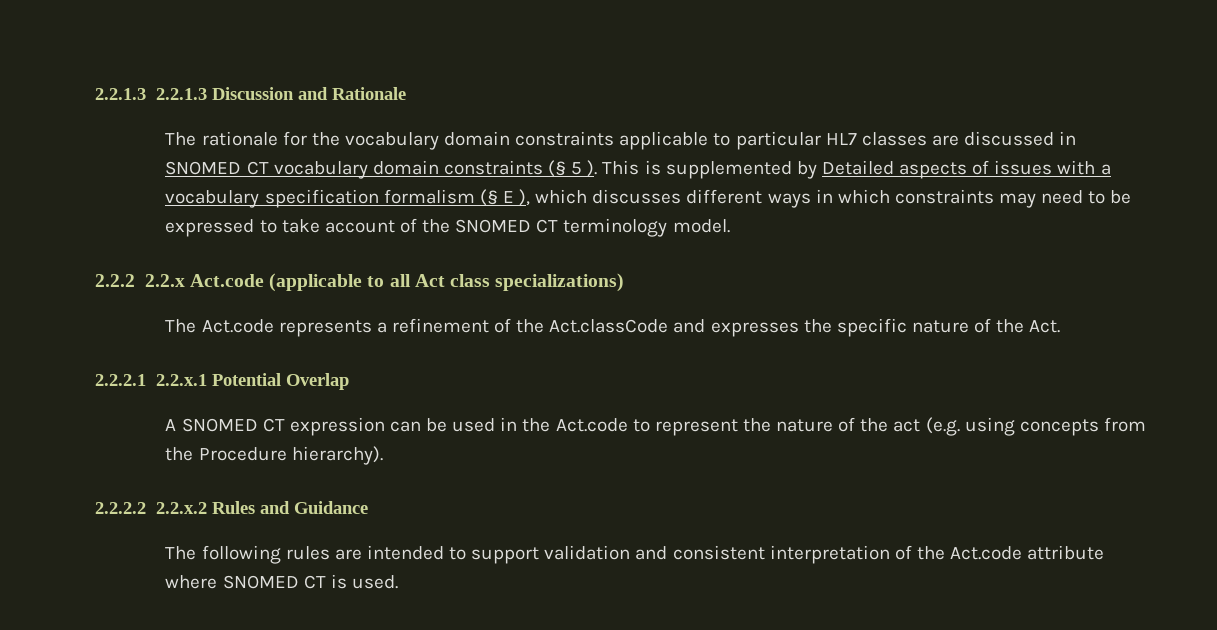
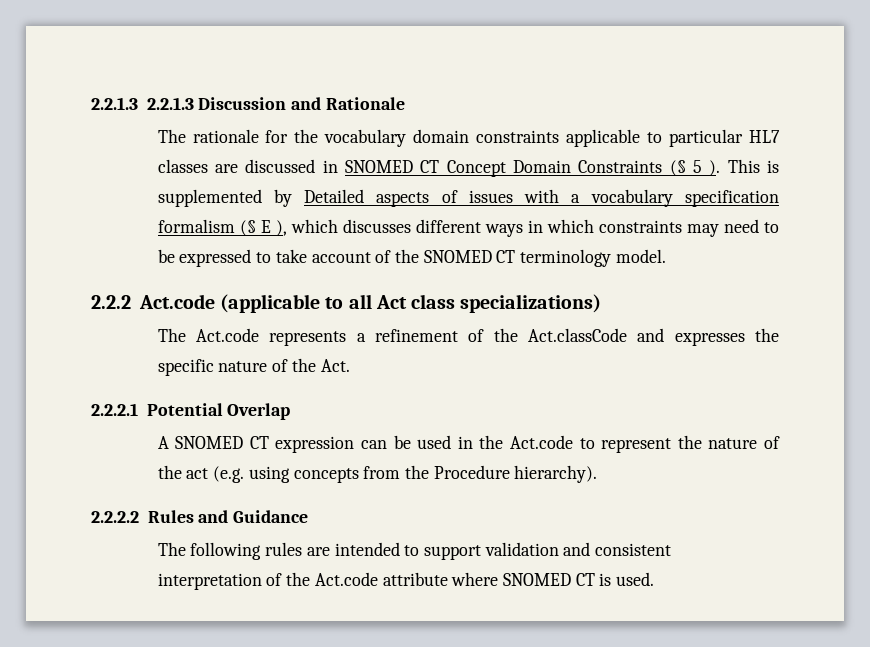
[273,160,543,179] vocabulary domain constraints -> [446,160,663,177] Concept Domain Constraints
[144,274,185,287] 2.2.x -> (131, 302) none
[155,374,207,386] 2.2.x.1 -> (138, 409) none
[155,502,207,514] 2.2.x.2 -> (139, 517) none

